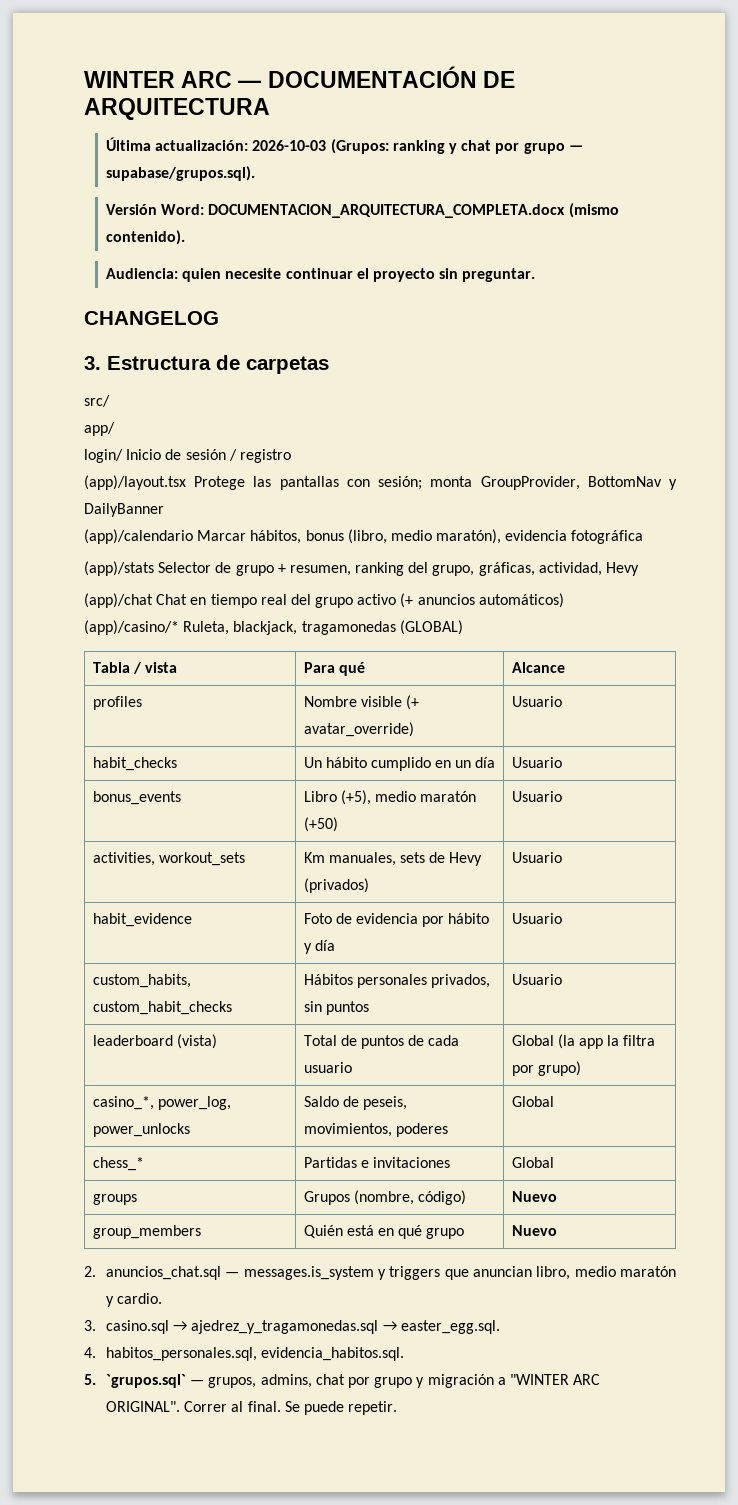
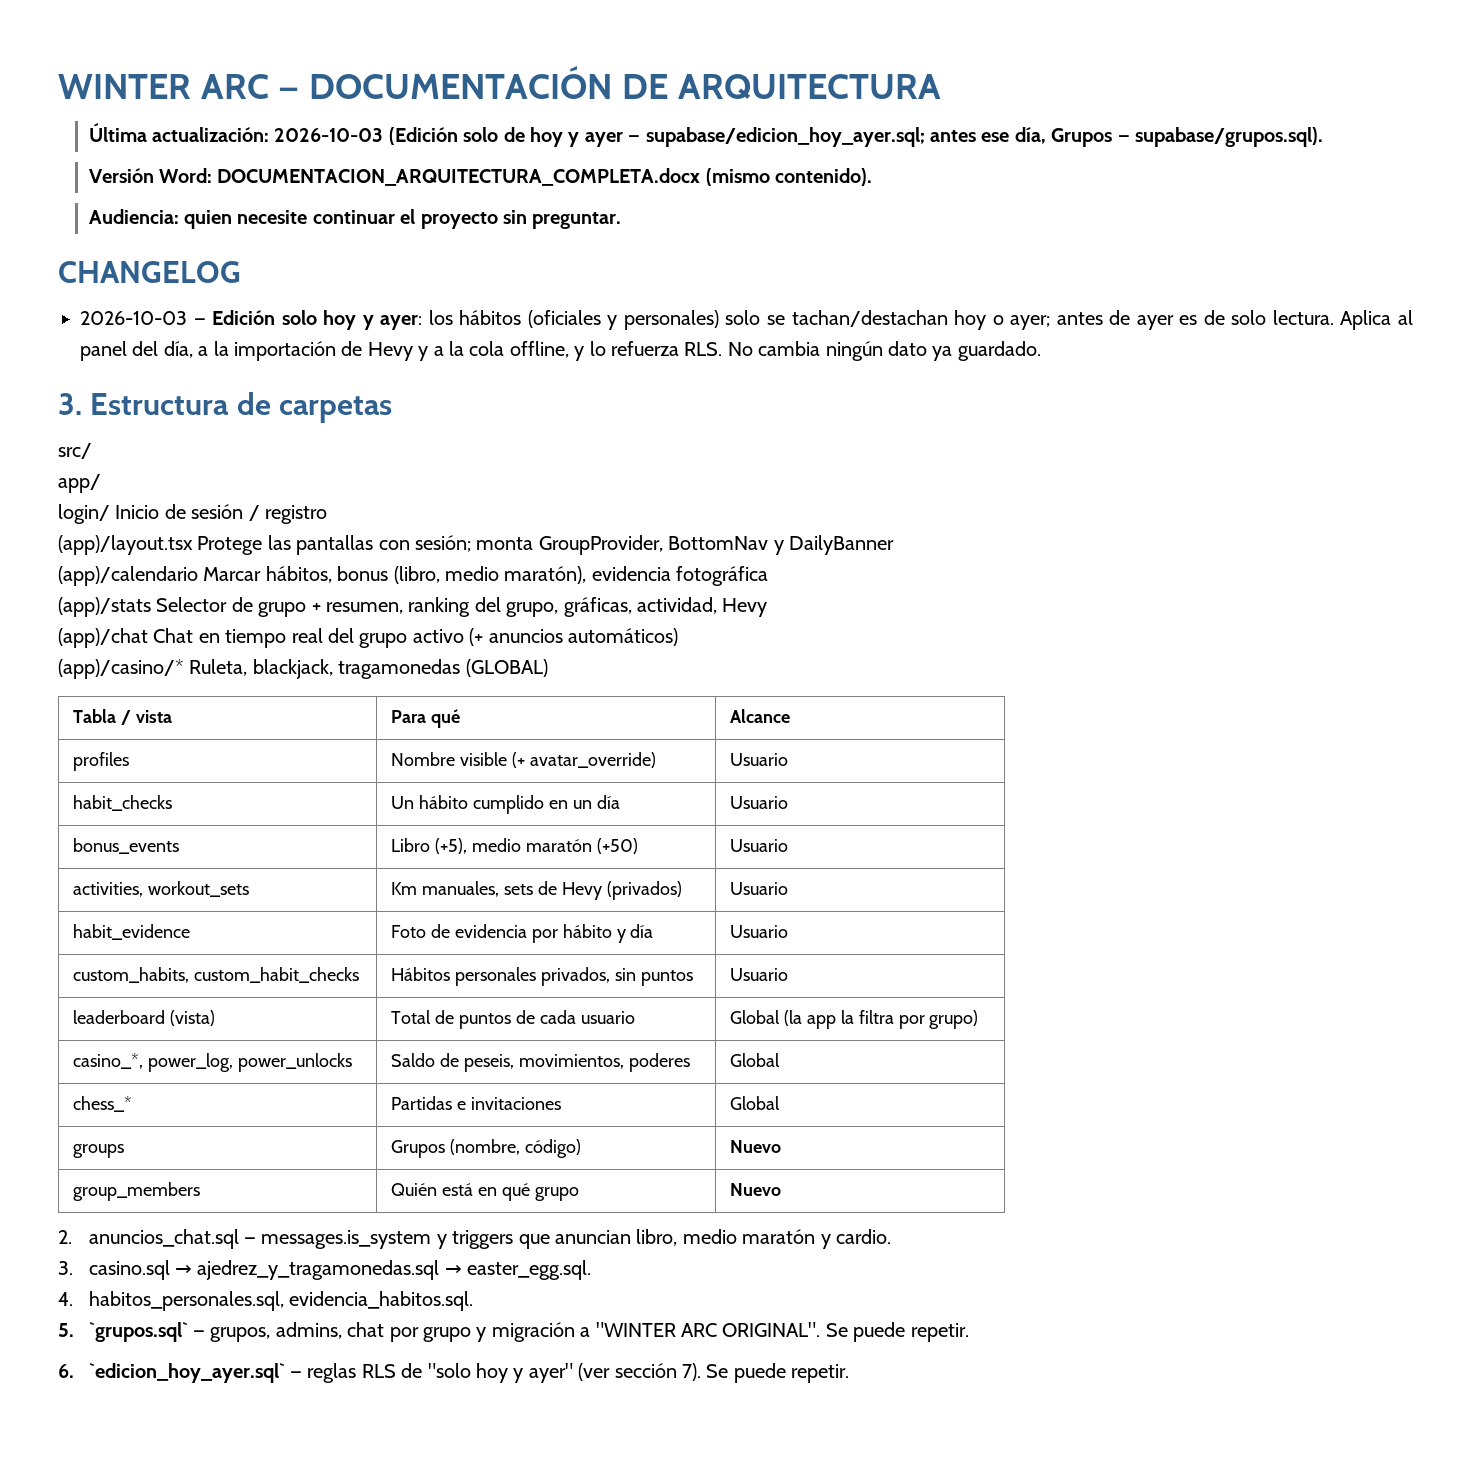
[330,139,565,154] (Grupos: ranking y chat por grupo -> [388,127,1113,147] (Edición solo de hoy y ayer — supabase/edicion_hoy_ayer.sql; antes ese día, Grupos
(219, 318) none -> [80,310,1413,330] [80,341,1041,361] // 2026-10-03 — Edición solo hoy y ayer: los hábitos (oficiales y personales) solo se tachan/destachan hoy o ayer; antes de ayer es de solo lectura. Aplica al panel del día, a la importación de Hevy y a la cola offline, y lo refuerza RLS. No cambia ningún dato ya guardado.
[184,1401,398,1415] Correr al final. Se puede repetir. -> [825,1322,969,1342] [58,1363,850,1383] Se puede repetir. // 6. `edicion_hoy_ayer.sql` — reglas RLS de "solo hoy y ayer" (ver sección 7). Se puede repetir.

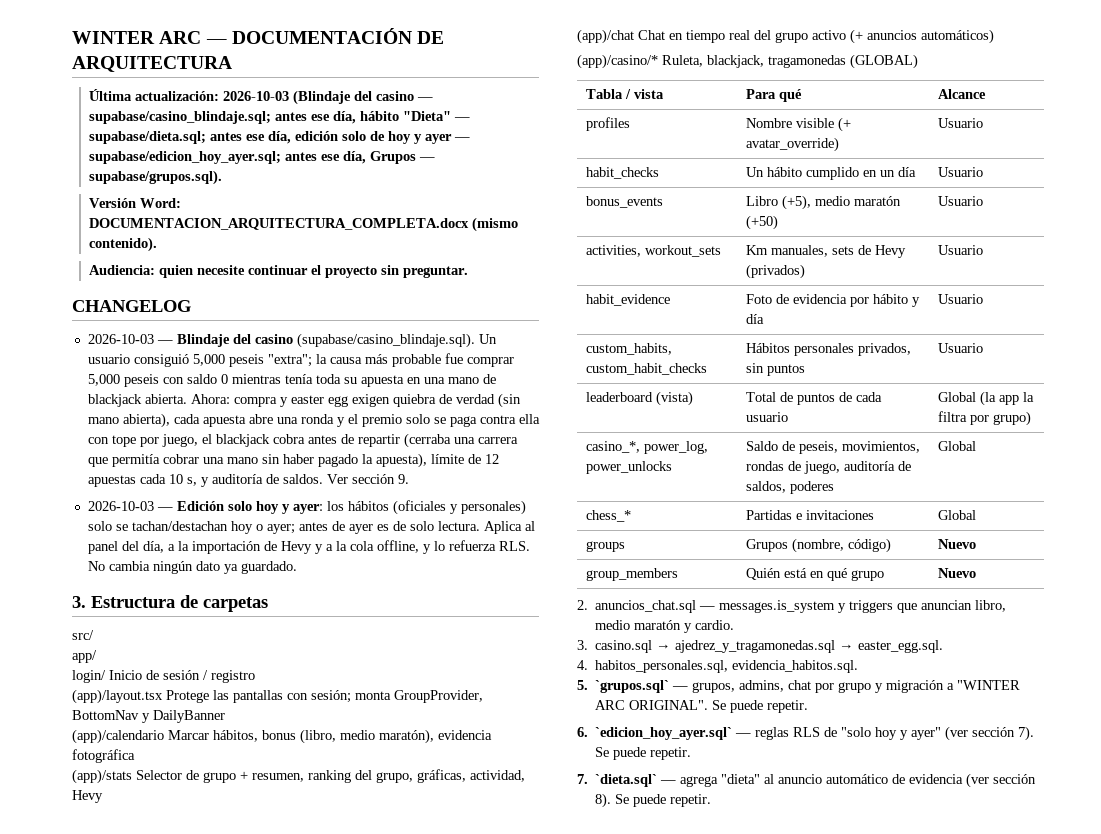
[388,127,458,145] (Edición -> [293,90,434,105] [89,111,471,124] [89,131,339,144] (Blindaje del casino — supabase/casino_blindaje.sql; antes ese día, hábito "Dieta" — supabase/dieta.sql; antes ese día, edición
(241, 272) none -> [87,333,497,348] [87,353,514,367] [87,374,496,387] [87,393,521,408] [87,413,540,428] [87,433,518,448] [87,453,499,468] [87,474,409,487] // 2026-10-03 — Blindaje del casino (supabase/casino_blindaje.sql). Un usuario consiguió 5,000 peseis "extra"; la causa más probable fue comprar 5,000 peseis con saldo 0 mientras tenía toda su apuesta en una mano de blackjack abierta. Ahora: compra y easter egg exigen quiebra de verdad (sin mano abierta), cada apuesta abre una ronda y el premio solo se paga contra ella con tope por juego, el blackjack cobra antes de repartir (cerraba una carrera que permitía cobrar una mano sin haber pagado la apuesta), límite de 12 apuestas cada 10 s, y auditoría de saldos. Ver sección 9.
(624, 1061) none -> [746,461,912,474] [746,481,787,493] rondas de juego, auditoría de saldos,
(850, 1373) none -> [577,773,1037,788] [595,793,712,808] // 7. `dieta.sql` — agrega "dieta" al anuncio automático de evidencia (ver sección 8). Se puede repetir.

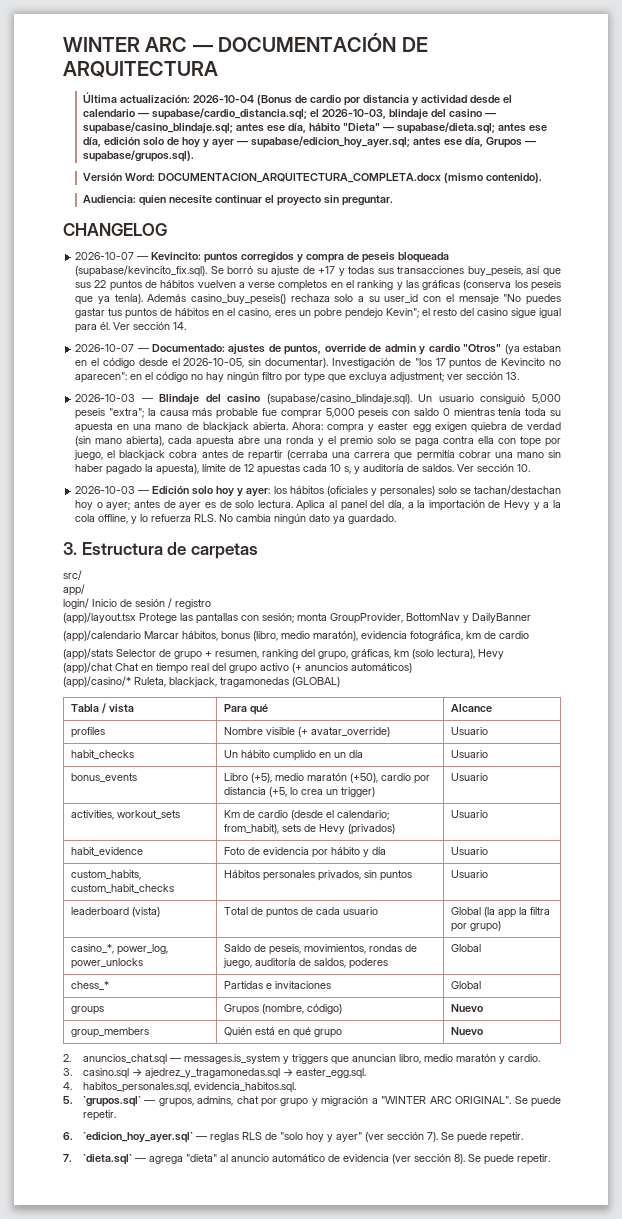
[223,90,352,105] 2026-10-03 (Blindaje -> [192,95,512,106] [82,108,428,120] 2026-10-04 (Bonus de cardio por distancia y actividad desde el calendario — supabase/cardio_distancia.sql; el 2026-10-03, blindaje
(191, 306) none -> [75,252,450,263] [75,265,562,277] [75,280,562,291] [75,294,561,305] [75,308,562,319] [75,322,187,333] [75,344,561,355] [75,358,561,369] [75,372,520,383] // 2026-10-07 — Kevincito: puntos corregidos y compra de peseis bloqueada (supabase/kevincito_fix.sql). Se borró su ajuste de +17 y todas sus transacciones buy_peseis, así que sus 22 puntos de hábitos vuelven a verse completos en el ranking y las gráficas (conserva los peseis que ya tenía). Además casino_buy_peseis() rechaza solo a su user_id con el mensaje "No puedes gastar tus puntos de hábitos en el casino, eres un pobre pendejo Kevin"; el resto del casino sigue igual para él. Ver sección 14. // 2026-10-07 — Documentado: ajustes de puntos, override de admin y cardio "Otros" (ya estaban en el código desde el 2026-10-05, sin documentar). Investigación de "los 17 puntos de Kevincito no aparecen": en el código no hay ningún filtro por type que excluya adjustment; ver sección 13.
[397,474,409,484] 9. -> [517,464,531,472] 10.
[72,749,135,763] fotográfica -> [410,631,529,641] fotográfica, km de cardio
[470,770,525,782] actividad, -> [394,649,475,659] km (solo lectura),
[746,215,779,230] [938,196,984,206] [586,245,722,257] [746,245,829,257] (+50) | Usuario // activities, workout_sets | Km manuales, -> [350,773,431,784] [224,787,376,797] [451,773,489,781] [71,810,181,820] [224,810,390,820] [224,824,280,834] (+50), cardio por distancia (+5, lo crea un trigger) | Usuario // activities, workout_sets | Km de cardio (desde el calendario; from_habit),

